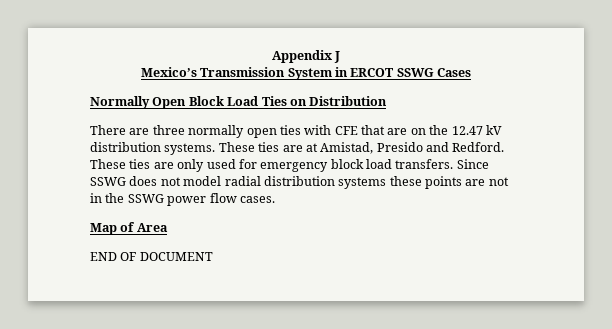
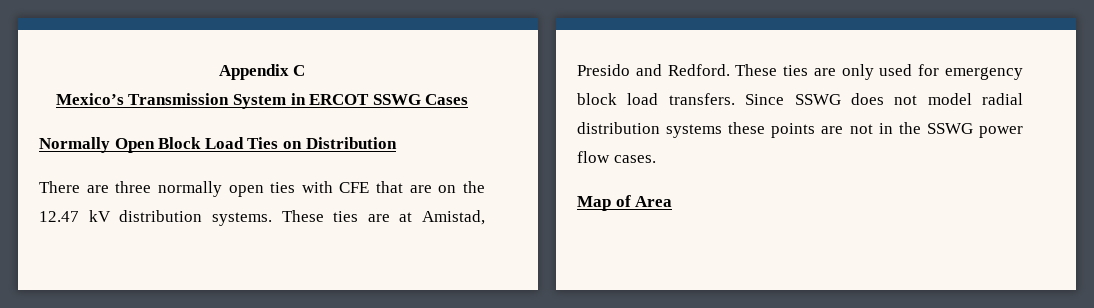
[334,51,341,63] J -> [293,65,306,76] C
[90,252,213,261] // END OF DOCUMENT -> (673, 201) none

